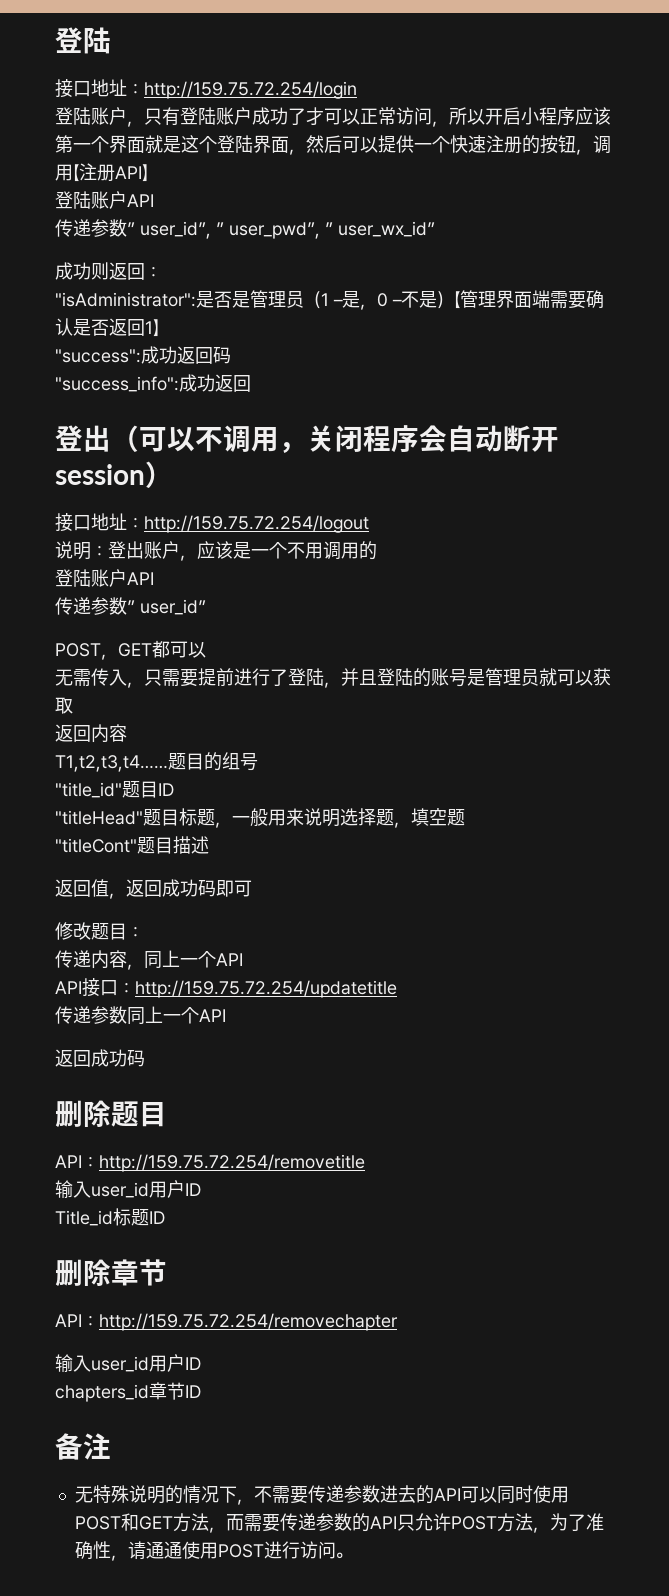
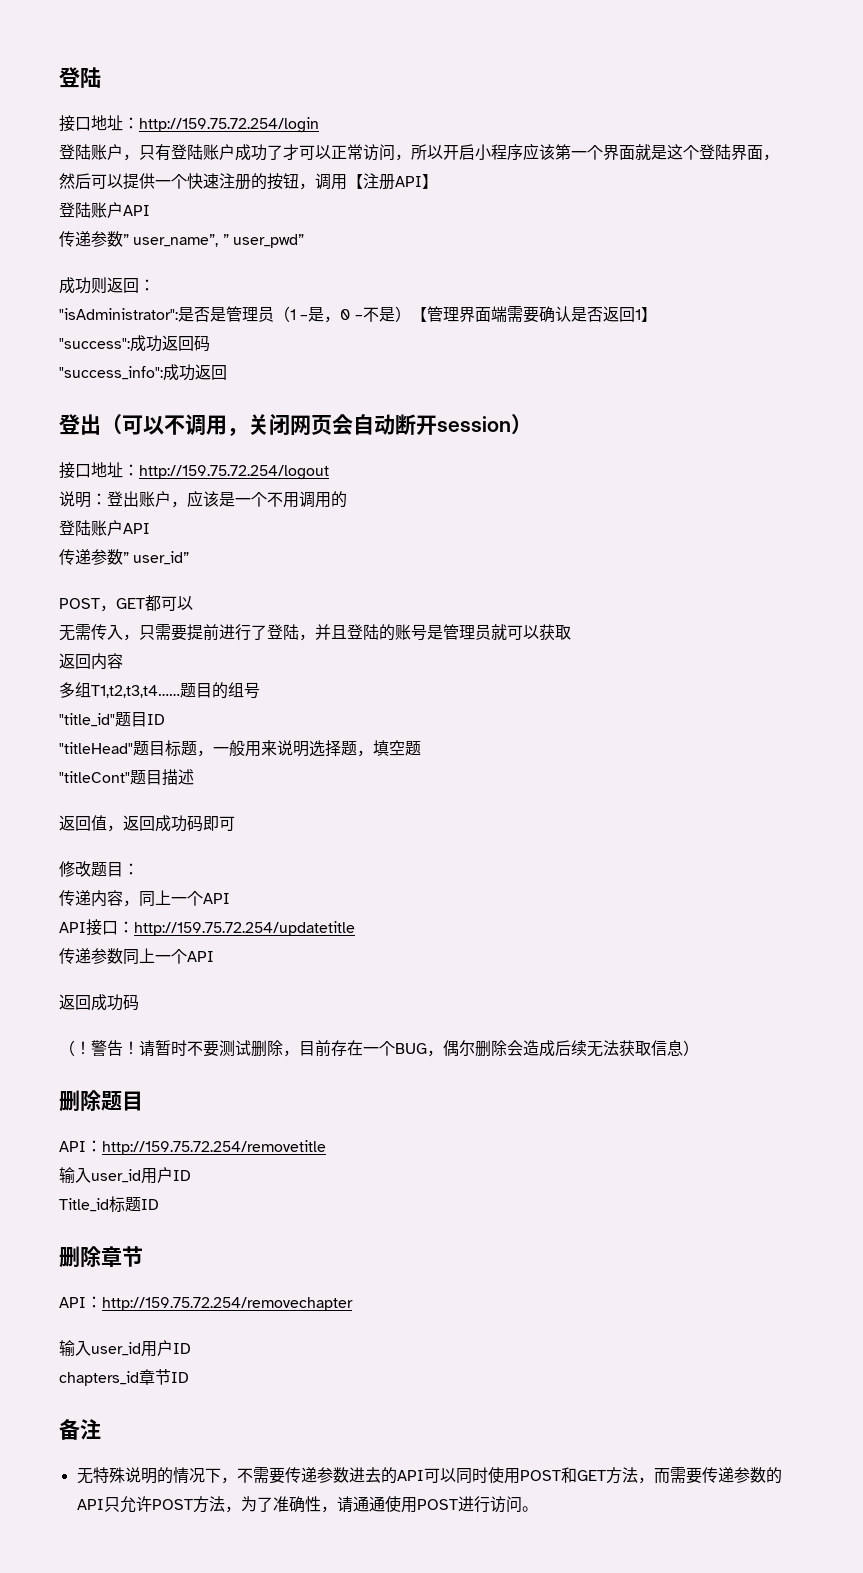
[140,221,435,239] user_id”, ” user_pwd”, ” user_wx_id” -> [133,234,304,248] user_name”, ” user_pwd”
[363,425,419,453] 程序 -> [290,415,332,436] 网页
(127, 733) none -> [59,682,91,698] 多组
(145, 1058) none -> [59,1040,699,1057] // （！警告！请暂时不要测试删除，目前存在一个BUG，偶尔删除会造成后续无法获取信息）

